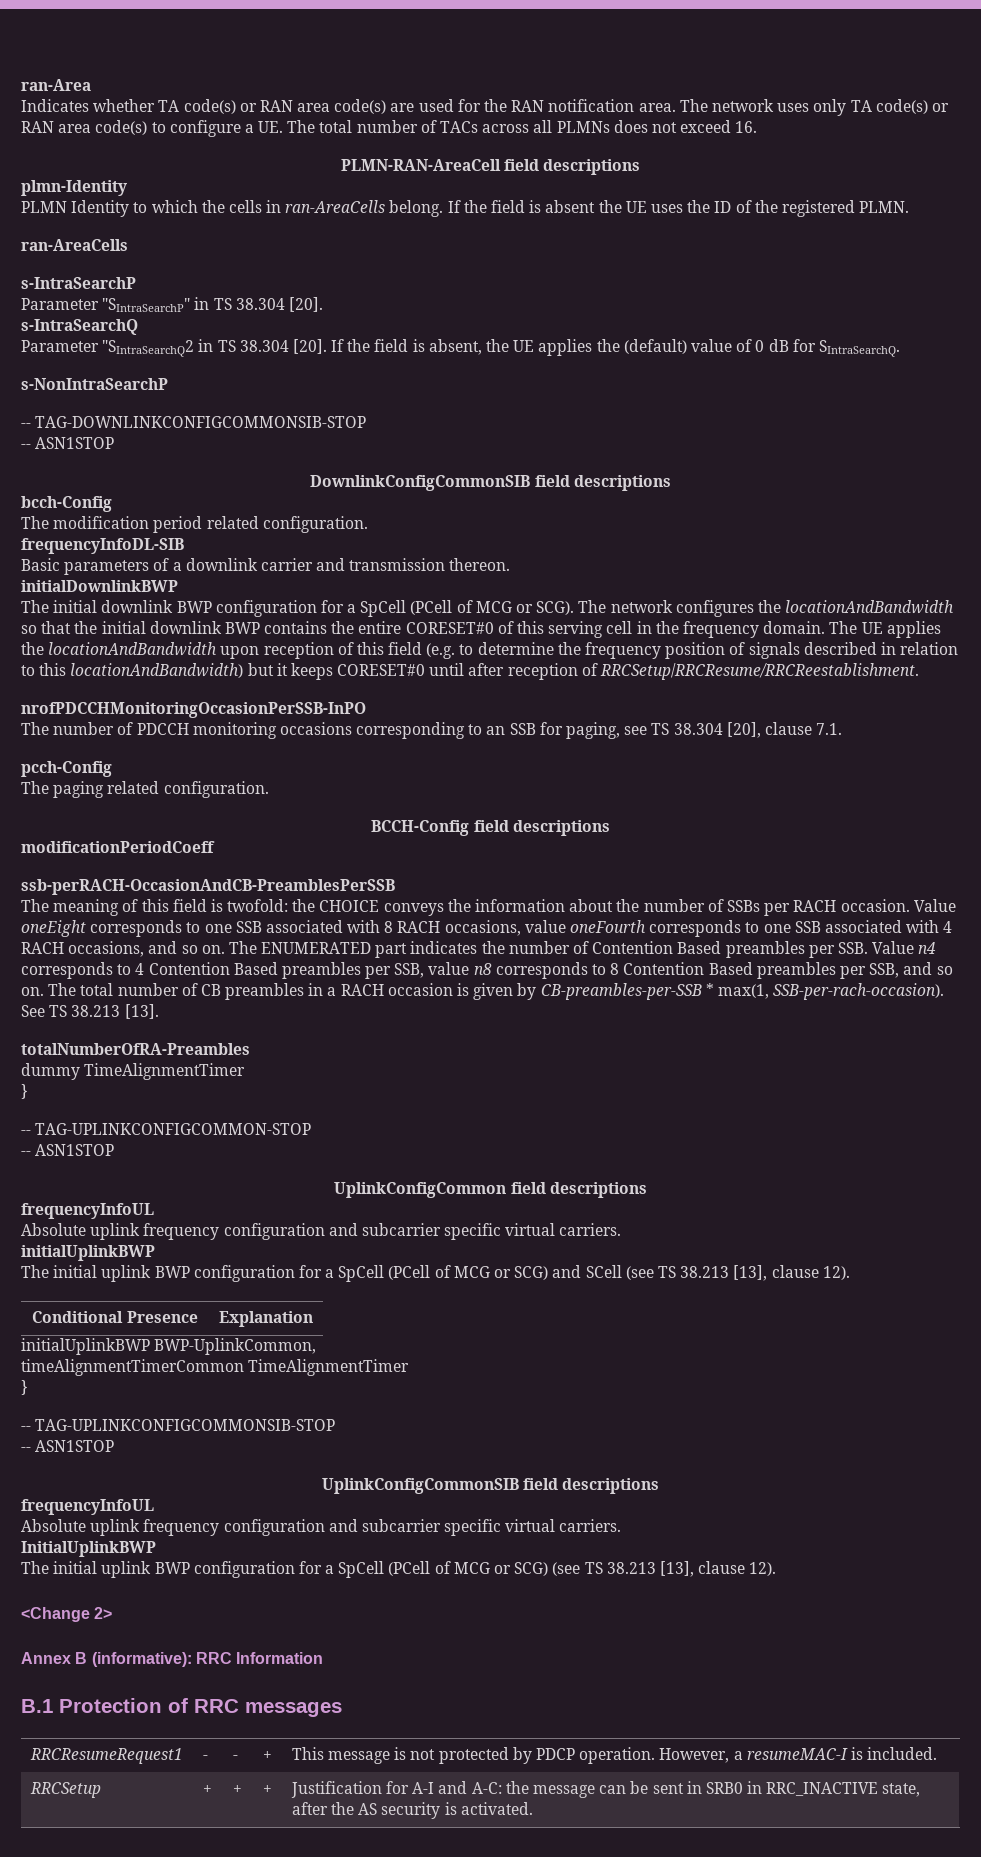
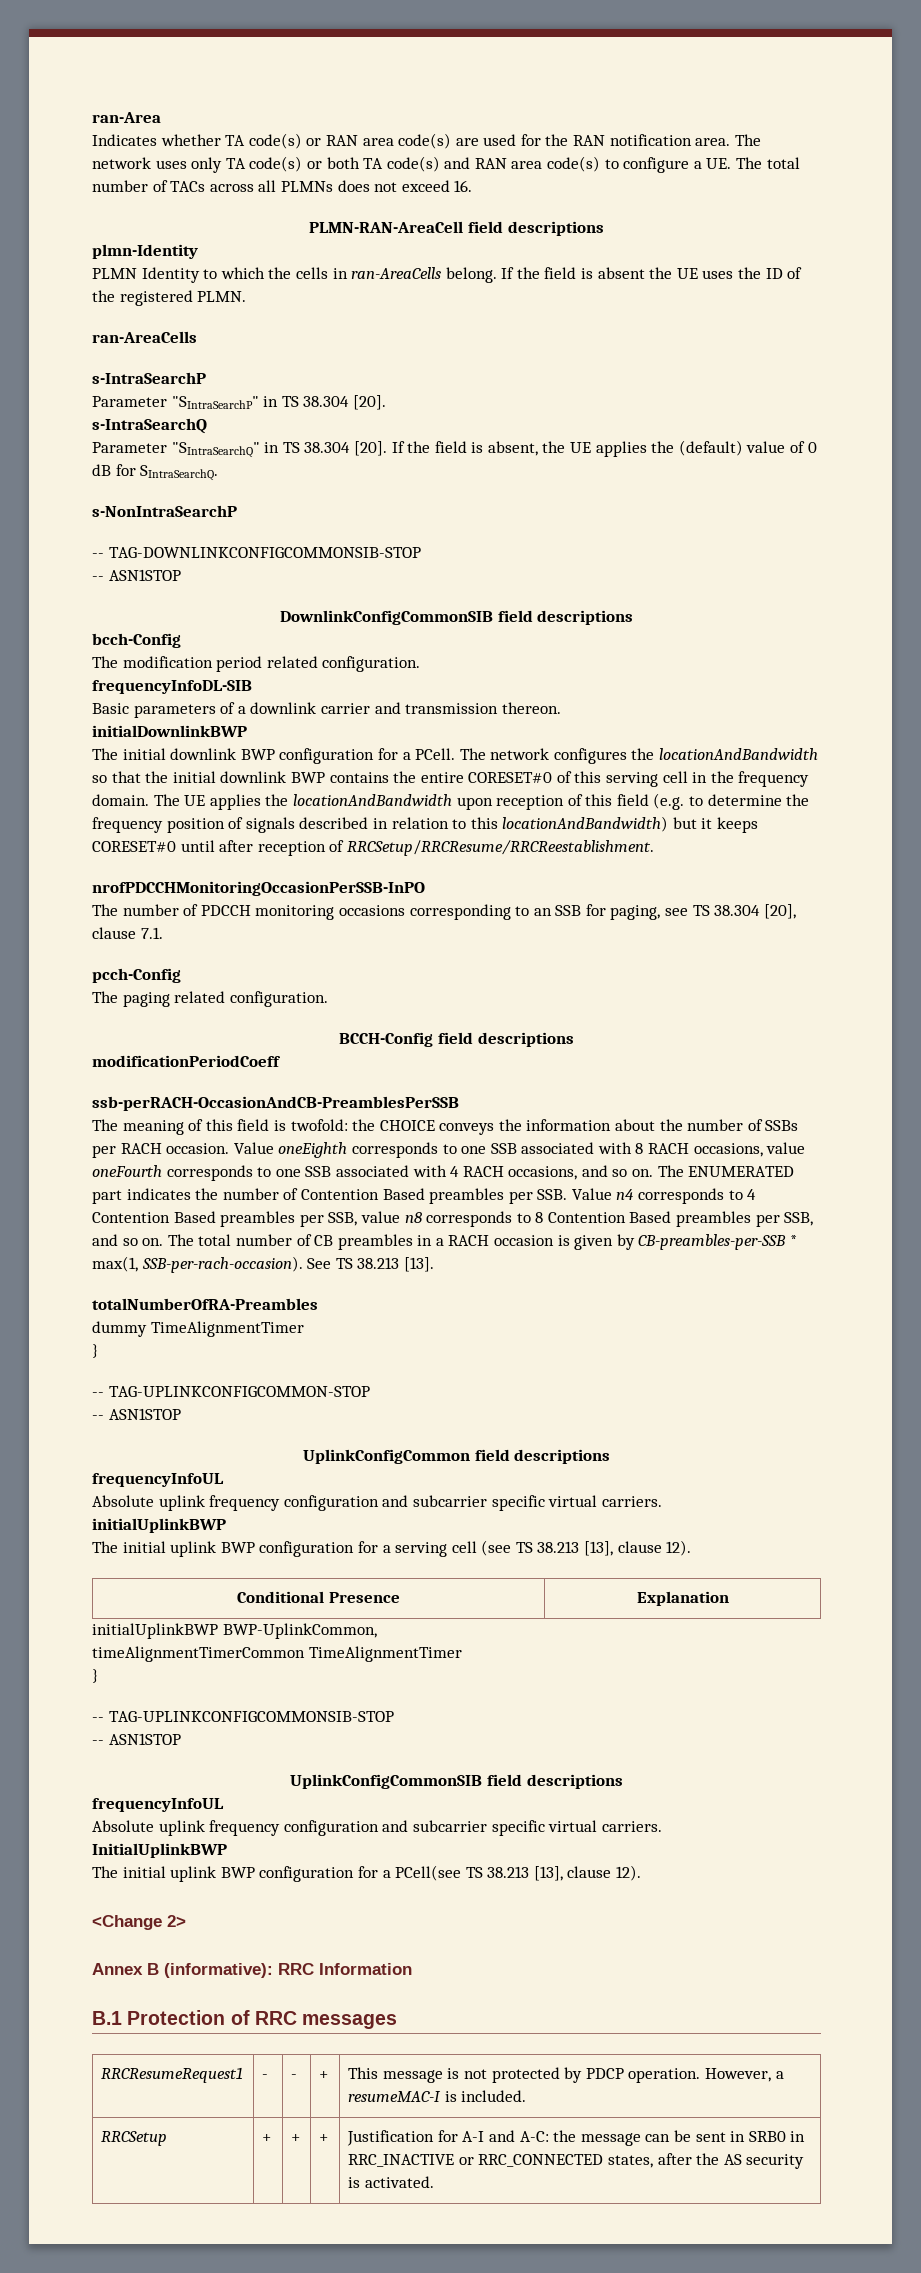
(949, 107) none -> [326,156,471,172] both TA code(s) and
[102,340,195,357] "SIntraSearchQ2 -> [171,442,260,458] "SIntraSearchQ"
[360,600,575,617] SpCell (PCell of MCG or SCG). -> [415,748,456,760] PCell.
[21,920,86,937] oneEight -> [278,1142,348,1158] oneEighth
[338,1265,622,1282] SpCell (PCell of MCG or SCG) and SCell -> [395,1541,477,1557] serving cell
[338,1561,581,1578] SpCell (PCell of MCG or SCG) (see -> [395,1865,462,1881] PCell(see
[882,1783,921,1797] state, -> [458,2154,654,2168] or RRC_CONNECTED states,

